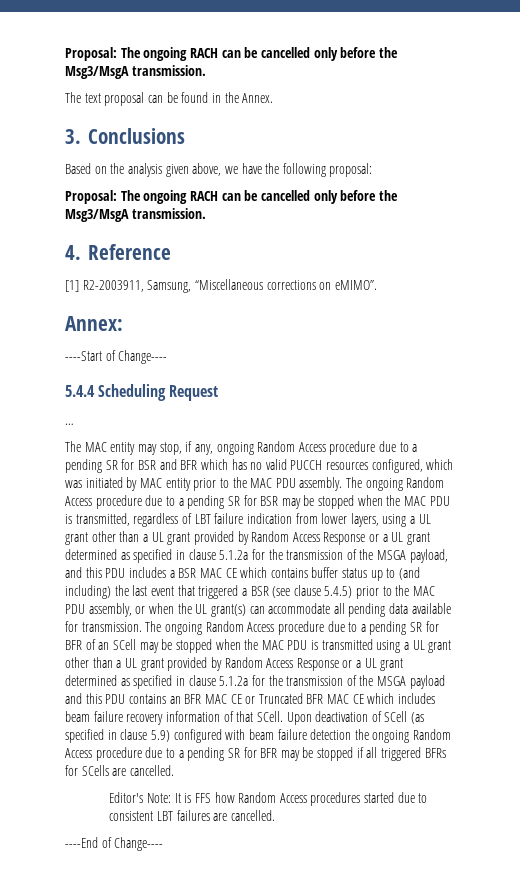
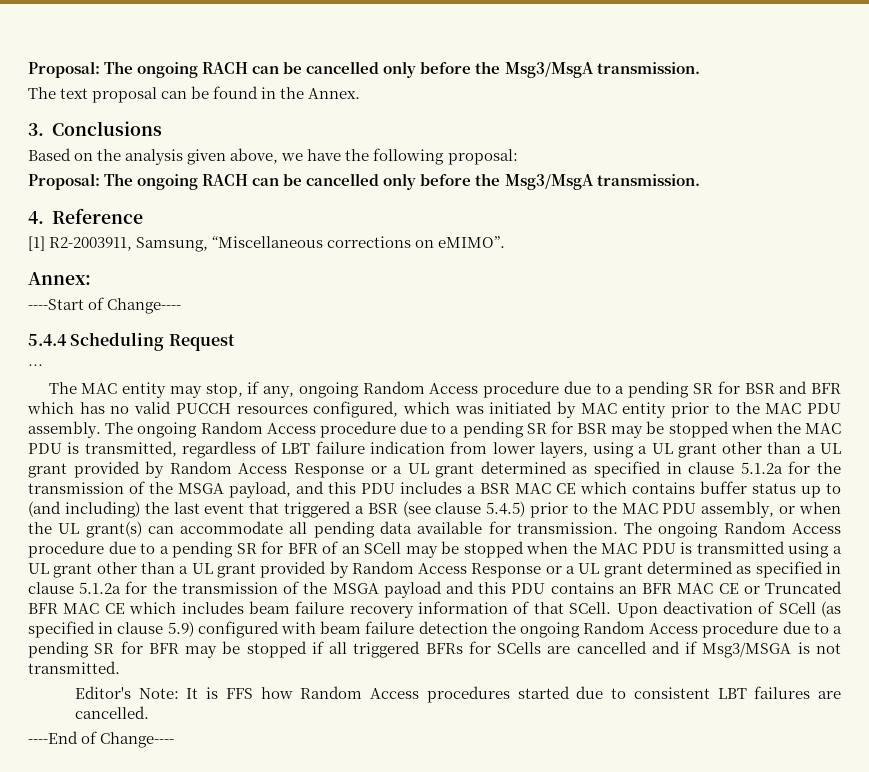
[129,765,174,776] cancelled. -> [576,641,842,658] [28,661,120,674] cancelled and if Msg3/MSGA is not transmitted.

